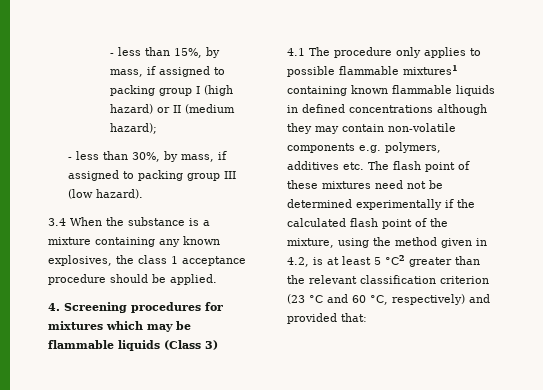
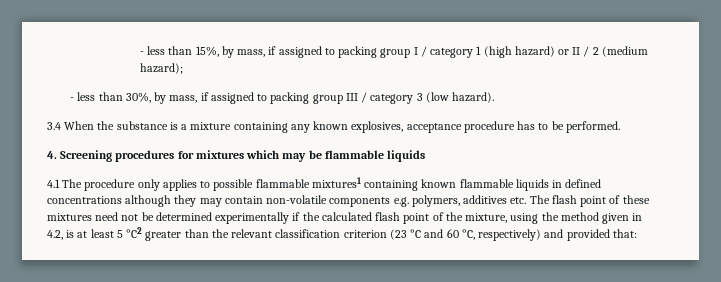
(201, 90) none -> [420,46,482,58] / category 1
(182, 109) none -> [583,46,599,57] / 2
(237, 175) none -> [361,92,423,104] / category 3
[116,255,246,266] [48,274,217,285] the class 1 acceptance procedure should be applied. -> [406,121,620,133] acceptance procedure has to be performed.
[164,340,218,350] (Class 3) -> (426, 156) none

